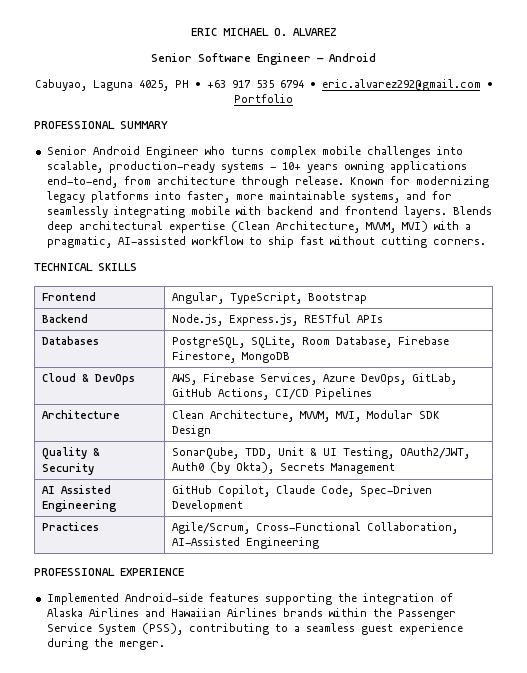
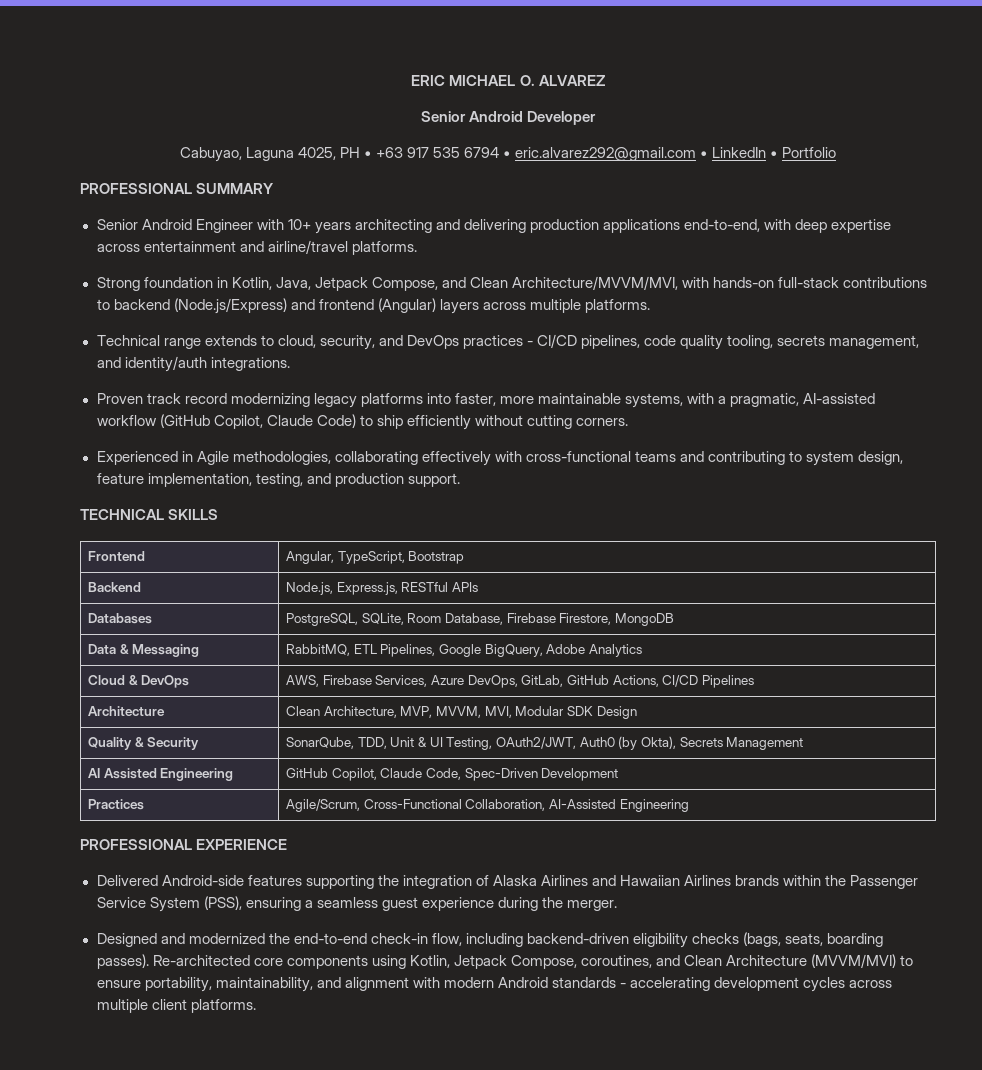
[198,53,376,65] Software Engineer — Android -> [469,111,597,125] Android Developer
(493, 85) none -> [712,147,779,158] LinkedIn •
[204,146,463,158] [46,161,467,173] [46,176,410,188] who turns complex mobile challenges into scalable, production-ready systems - 10+ years owning applications end-to-end, from architecture through release. Known for -> [256,219,892,234] [96,240,417,255] [96,276,928,291] [96,298,650,314] [96,334,920,350] [96,356,290,372] [96,393,227,404] with 10+ years architecting and delivering production applications end-to-end, with deep expertise across entertainment and airline/travel platforms. // Strong foundation in Kotlin, Java, Jetpack Compose, and Clean Architecture/MVVM/MVI, with hands-on full-stack contributions to backend (Node.js/Express) and frontend (Angular) layers across multiple platforms. // Technical range extends to cloud, security, and DevOps practices - CI/CD pipelines, code quality tooling, secrets management, and identity/auth integrations. // Proven track record
[405,191,452,200] [46,206,492,218] [46,221,428,233] and for seamlessly integrating mobile with backend and frontend layers. Blends deep architectural expertise (Clean Architecture, MVVM, MVI) -> (683, 400) none
(243, 240) none -> [159,414,356,429] (GitHub Copilot, Claude Code)
[299,236,324,245] fast -> [406,415,471,430] efficiently
(486, 242) none -> [96,451,904,466] [96,473,460,487] // Experienced in Agile methodologies, collaborating effectively with cross-functional teams and contributing to system design, feature implementation, testing, and production support.
(291, 357) none -> [88,644,200,657] [286,644,643,657] // Data & Messaging | RabbitMQ, ETL Pipelines, Google BigQuery, Adobe Analytics
(295, 416) none -> [400,706,433,718] MVP,
[46,593,119,605] Implemented -> [96,875,158,886] Delivered
[188,623,288,635] contributing to -> [245,897,301,911] ensuring
(165, 645) none -> [96,932,884,948] [96,954,914,969] [96,977,893,992] [96,999,256,1013] // Designed and modernized the end-to-end check-in flow, including backend-driven eligibility checks (bags, seats, boarding passes). Re-architected core components using Kotlin, Jetpack Compose, coroutines, and Clean Architecture (MVVM/MVI) to ensure portability, maintainability, and alignment with modern Android standards - accelerating development cycles across multiple client platforms.

